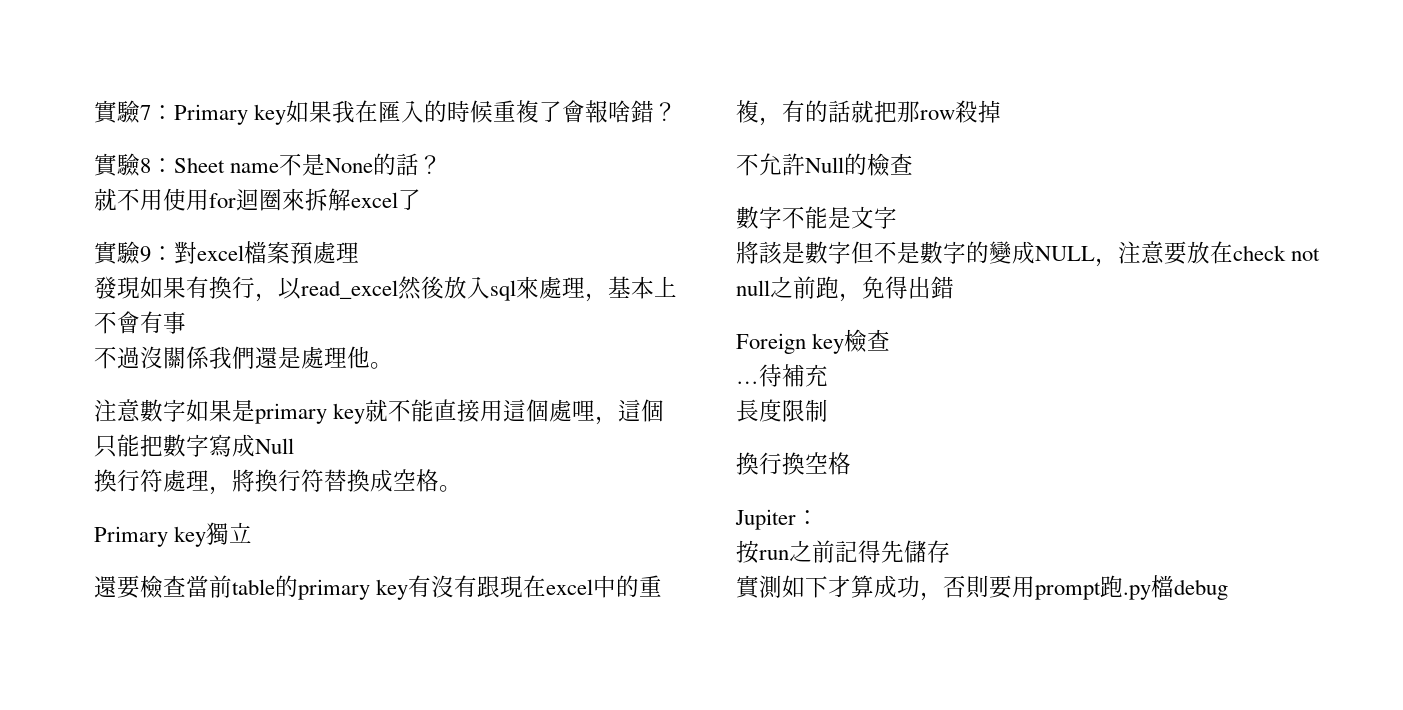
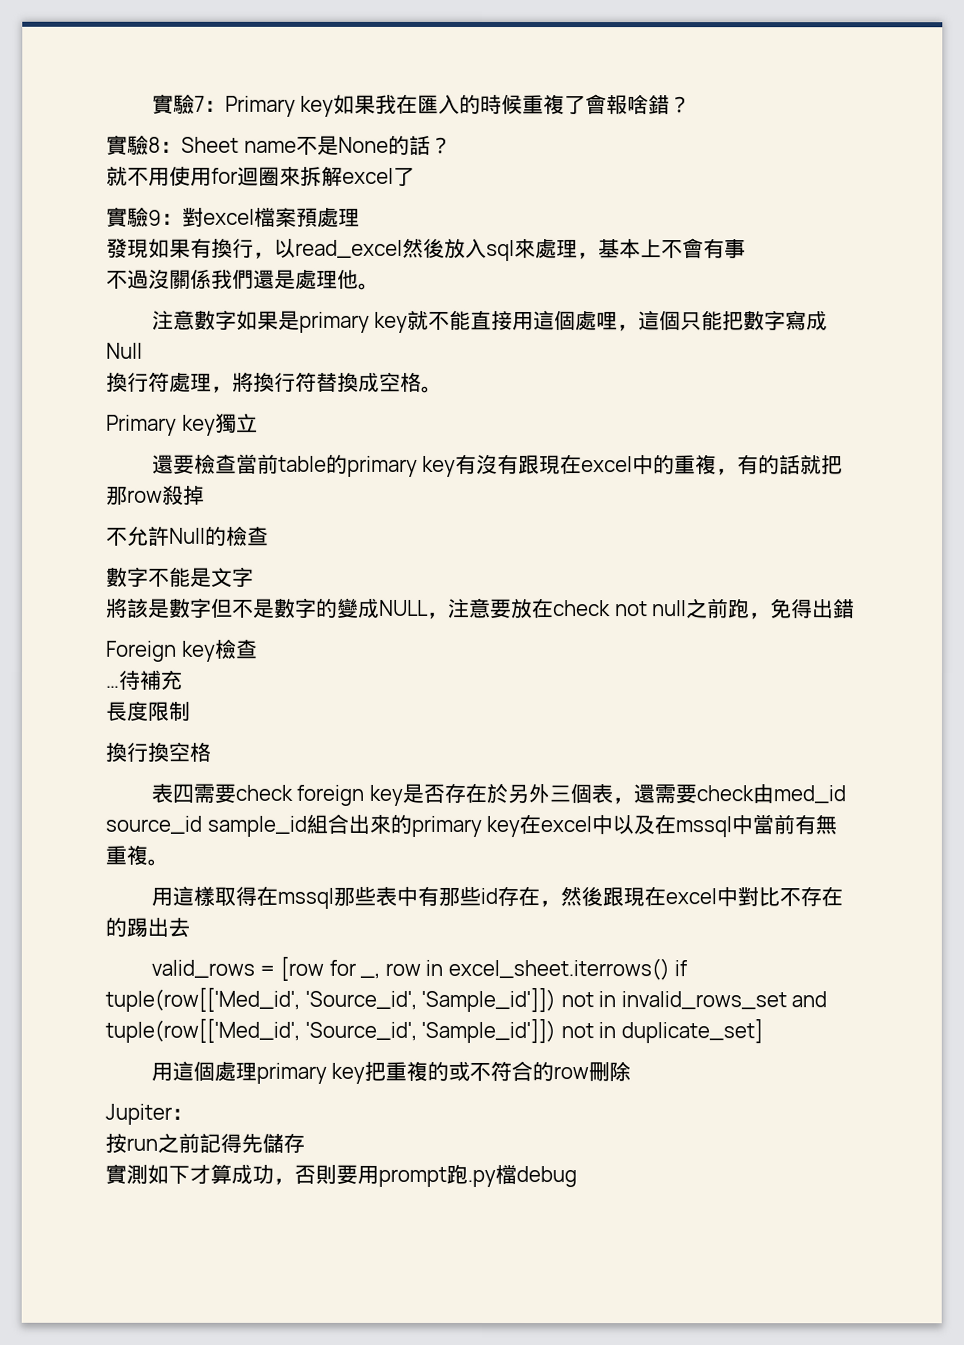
(851, 463) none -> [150,782,847,806] [105,813,838,838] [105,844,169,866] [150,885,843,909] [105,917,190,938] [150,956,689,981] [105,987,828,1013] [105,1018,763,1044] [150,1060,632,1084] // 表四需要check foreign key是否存在於另外三個表，還需要check由med_id source_id sample_id組合出來的primary key在excel中以及在mssql中當前有無重複。 // 用這樣取得在mssql那些表中有那些id存在，然後跟現在excel中對比不存在的踢出去 // valid_rows = [row for _, row in excel_sheet.iterrows() if tuple(row[['Med_id', 'Source_id', 'Sample_id']]) not in invalid_rows_set and tuple(row[['Med_id', 'Source_id', 'Sample_id']]) not in duplicate_set] // 用這個處理primary key把重複的或不符合的row刪除

